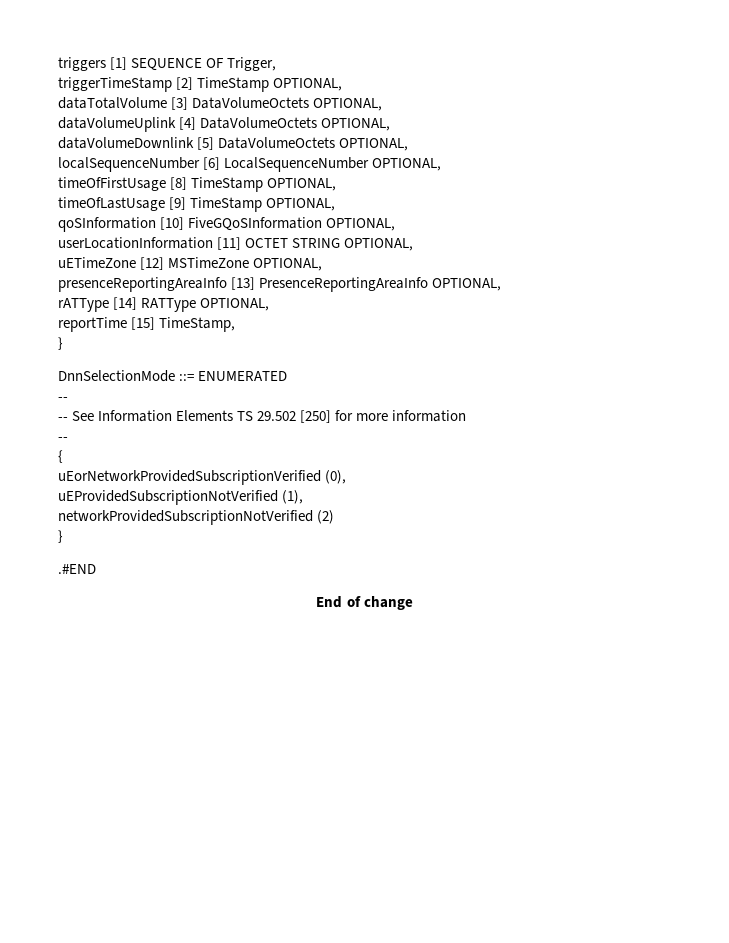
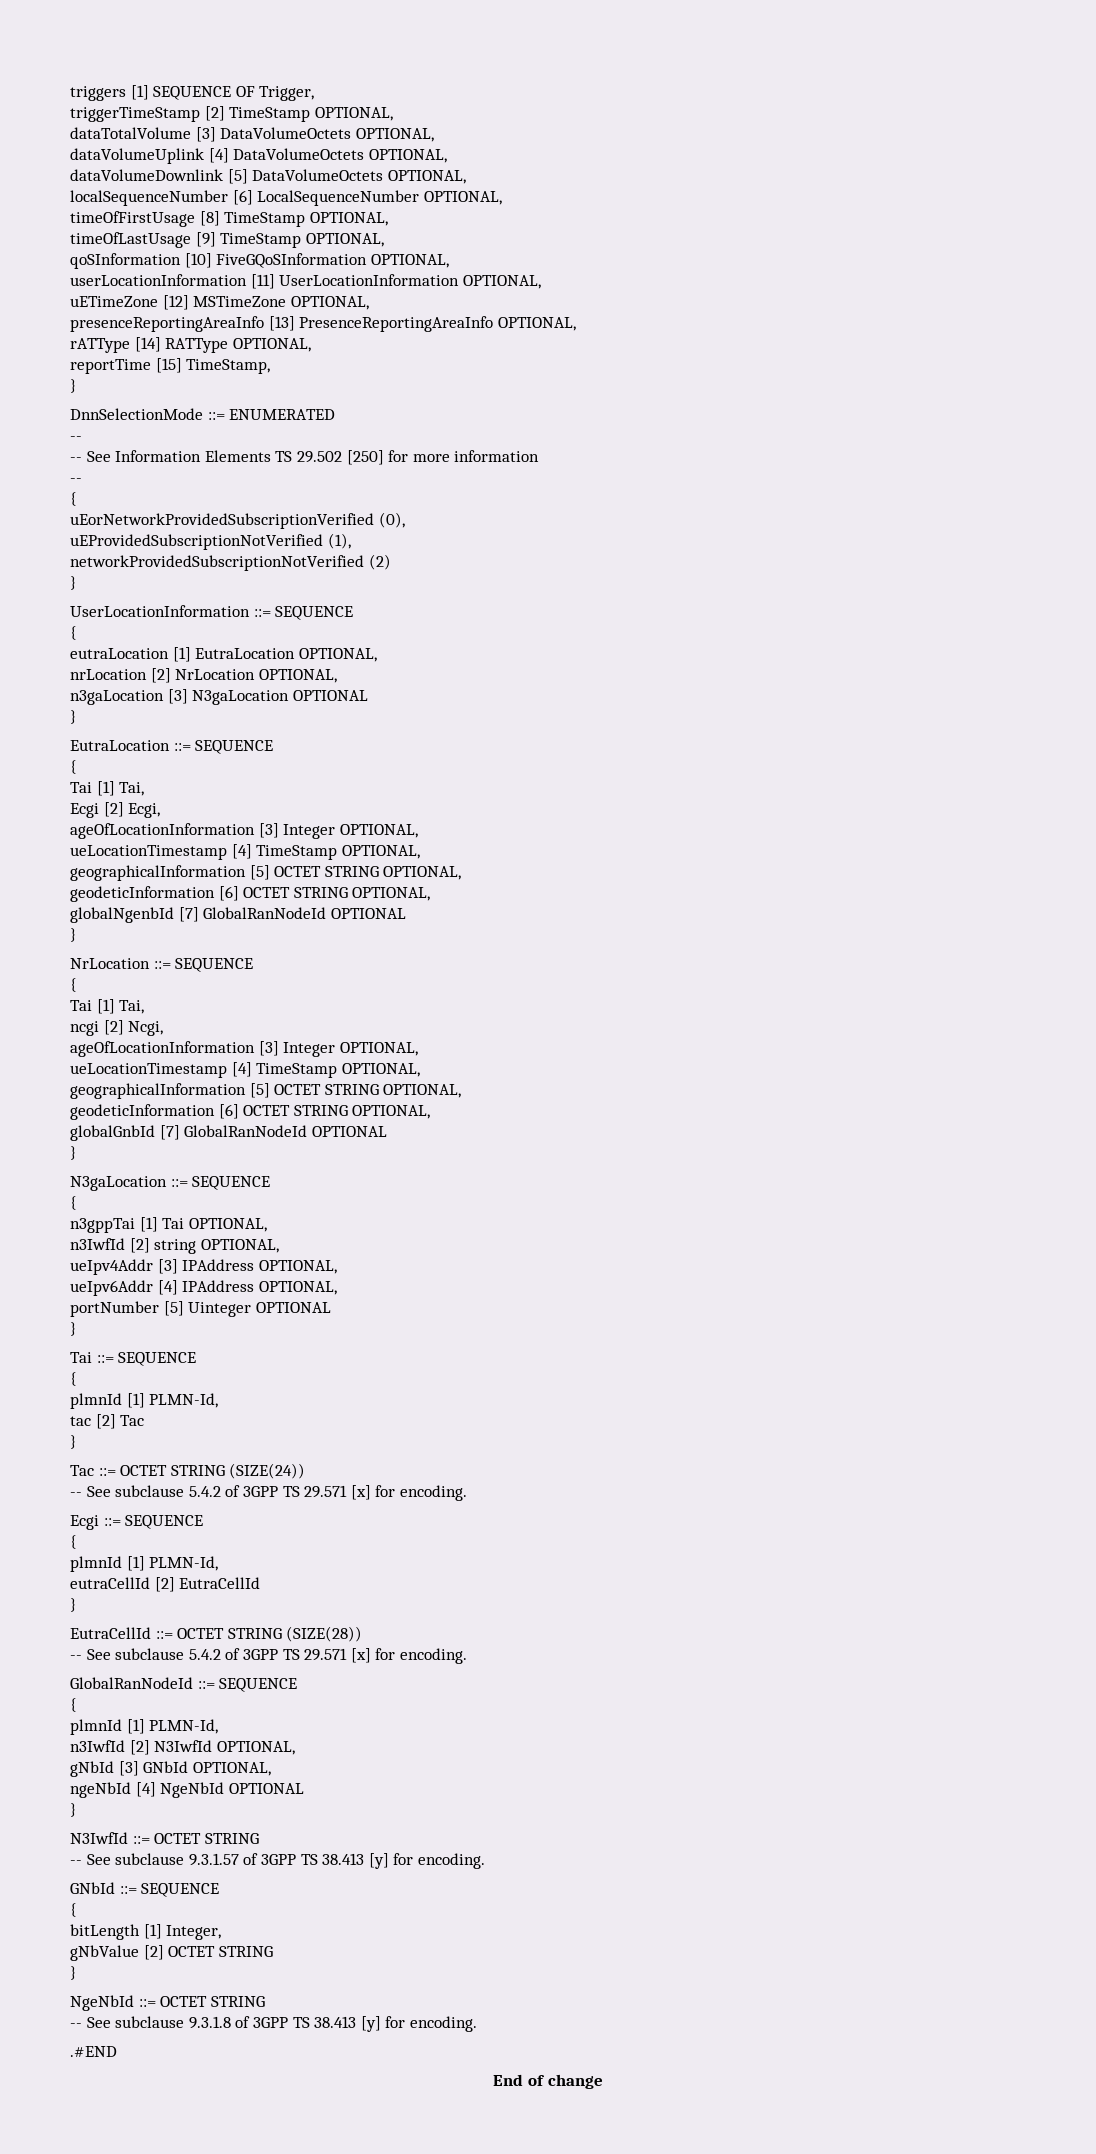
[245,238,341,248] OCTET STRING -> [279,274,460,286] UserLocationInformation
(63, 536) none -> [70,605,354,620] [70,626,77,640] [70,647,377,662] [70,668,337,683] [70,689,368,705] [70,710,77,724] [70,740,274,754] [70,760,77,774] [70,781,145,796] [70,802,161,818] [70,823,418,839] [70,844,420,860] [70,865,462,881] [70,886,431,902] [70,907,406,923] [70,928,77,942] [70,958,254,972] [70,978,77,992] [70,999,145,1014] [70,1020,164,1036] [70,1041,418,1057] [70,1062,420,1078] [70,1083,462,1099] [70,1104,431,1120] [70,1125,387,1141] [70,1146,77,1160] [70,1176,271,1191] [70,1196,77,1210] [70,1217,267,1233] [70,1238,279,1254] [70,1259,337,1275] [70,1280,337,1296] [70,1301,331,1317] [70,1322,77,1336] [70,1352,197,1366] [70,1372,77,1386] [70,1393,219,1409] [70,1414,145,1429] [70,1435,77,1449] [70,1463,306,1479] [70,1485,467,1501] [70,1515,204,1530] [70,1535,77,1549] [70,1556,219,1572] [70,1577,261,1592] [70,1598,77,1612] [70,1626,363,1642] [70,1648,467,1664] [70,1677,298,1692] [70,1698,77,1712] [70,1719,219,1735] [70,1740,295,1755] [70,1761,271,1777] [70,1782,304,1798] [70,1803,77,1817] [70,1832,259,1844] [70,1853,485,1869] [70,1882,220,1897] [70,1903,77,1917] [70,1924,222,1940] [70,1945,273,1961] [70,1966,77,1980] [70,1995,265,2011] [70,2016,477,2032] // UserLocationInformation ::= SEQUENCE // { // eutraLocation [1] EutraLocation OPTIONAL, // nrLocation [2] NrLocation OPTIONAL, // n3gaLocation [3] N3gaLocation OPTIONAL // } // EutraLocation ::= SEQUENCE // { // Tai [1] Tai, // Ecgi [2] Ecgi, // ageOfLocationInformation [3] Integer OPTIONAL, // ueLocationTimestamp [4] TimeStamp OPTIONAL, // geographicalInformation [5] OCTET STRING OPTIONAL, // geodeticInformation [6] OCTET STRING OPTIONAL, // globalNgenbId [7] GlobalRanNodeId OPTIONAL // } // NrLocation ::= SEQUENCE // { // Tai [1] Tai, // ncgi [2] Ncgi, // ageOfLocationInformation [3] Integer OPTIONAL, // ueLocationTimestamp [4] TimeStamp OPTIONAL, // geographicalInformation [5] OCTET STRING OPTIONAL, // geodeticInformation [6] OCTET STRING OPTIONAL, // globalGnbId [7] GlobalRanNodeId OPTIONAL // } // N3gaLocation ::= SEQUENCE // { // n3gppTai [1] Tai OPTIONAL, // n3IwfId [2] string OPTIONAL, // ueIpv4Addr [3] IPAddress OPTIONAL, // ueIpv6Addr [4] IPAddress OPTIONAL, // portNumber [5] Uinteger OPTIONAL // } // Tai ::= SEQUENCE // { // plmnId [1] PLMN-Id, // tac [2] Tac // } // Tac ::= OCTET STRING (SIZE(24)) // -- See subclause 5.4.2 of 3GPP TS 29.571 [x] for encoding. // Ecgi ::= SEQUENCE // { // plmnId [1] PLMN-Id, // eutraCellId [2] EutraCellId // } // EutraCellId ::= OCTET STRING (SIZE(28)) // -- See subclause 5.4.2 of 3GPP TS 29.571 [x] for encoding. // GlobalRanNodeId ::= SEQUENCE // { // plmnId [1] PLMN-Id, // n3IwfId [2] N3IwfId OPTIONAL, // gNbId [3] GNbId OPTIONAL, // ngeNbId [4] NgeNbId OPTIONAL // } // N3IwfId ::= OCTET STRING // -- See subclause 9.3.1.57 of 3GPP TS 38.413 [y] for encoding. // GNbId ::= SEQUENCE // { // bitLength [1] Integer, // gNbValue [2] OCTET STRING // } // NgeNbId ::= OCTET STRING // -- See subclause 9.3.1.8 of 3GPP TS 38.413 [y] for encoding.

